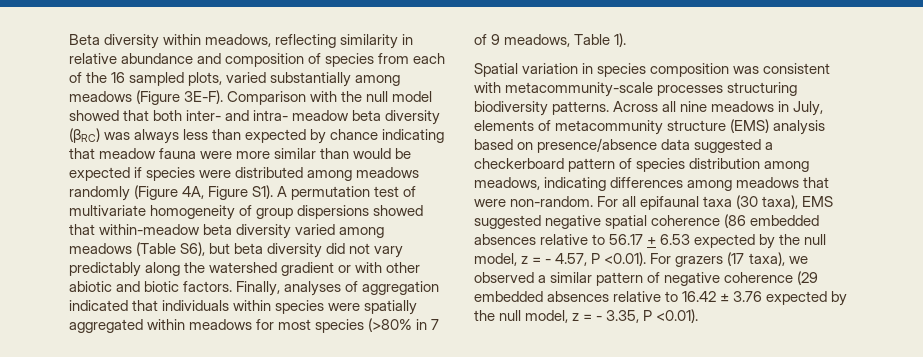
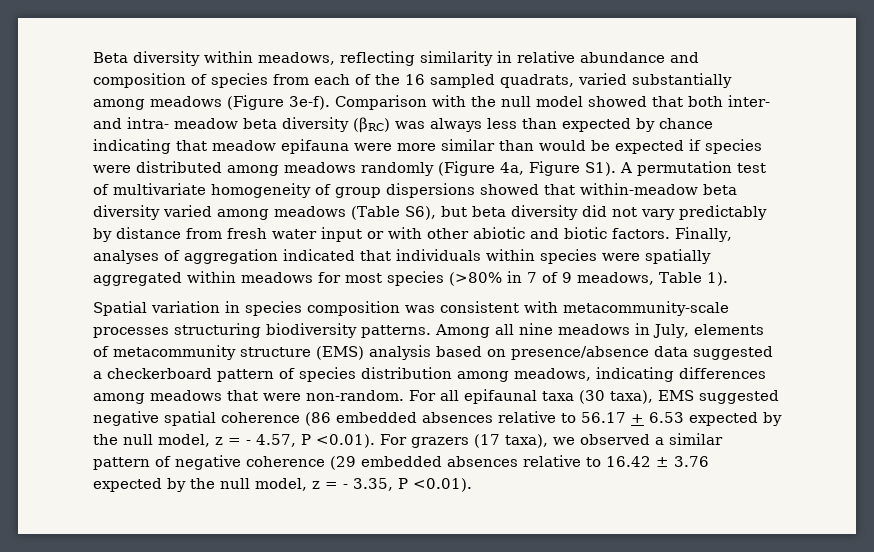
[188,72,223,86] plots, -> [500,74,574,88] quadrats,
[184,90,224,104] 3E-F). -> [289,96,330,110] 3e-f).
[159,148,197,159] fauna -> [281,139,349,154] epifauna
[182,186,205,199] 4A, -> [500,162,524,175] 4a,
[145,262,335,276] along the watershed gradient -> [93,227,362,242] by distance from fresh water input
[613,101,659,112] Across -> [435,324,490,338] Among

